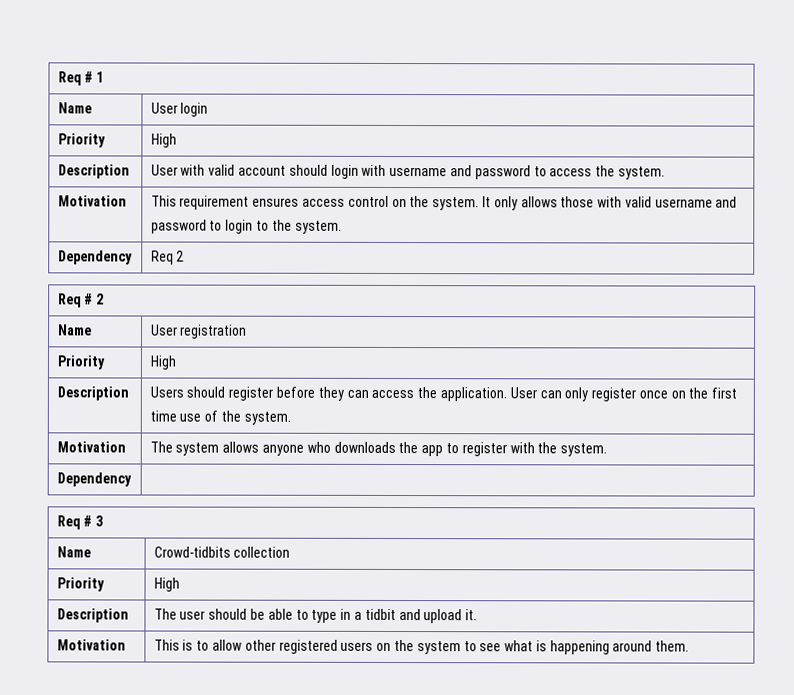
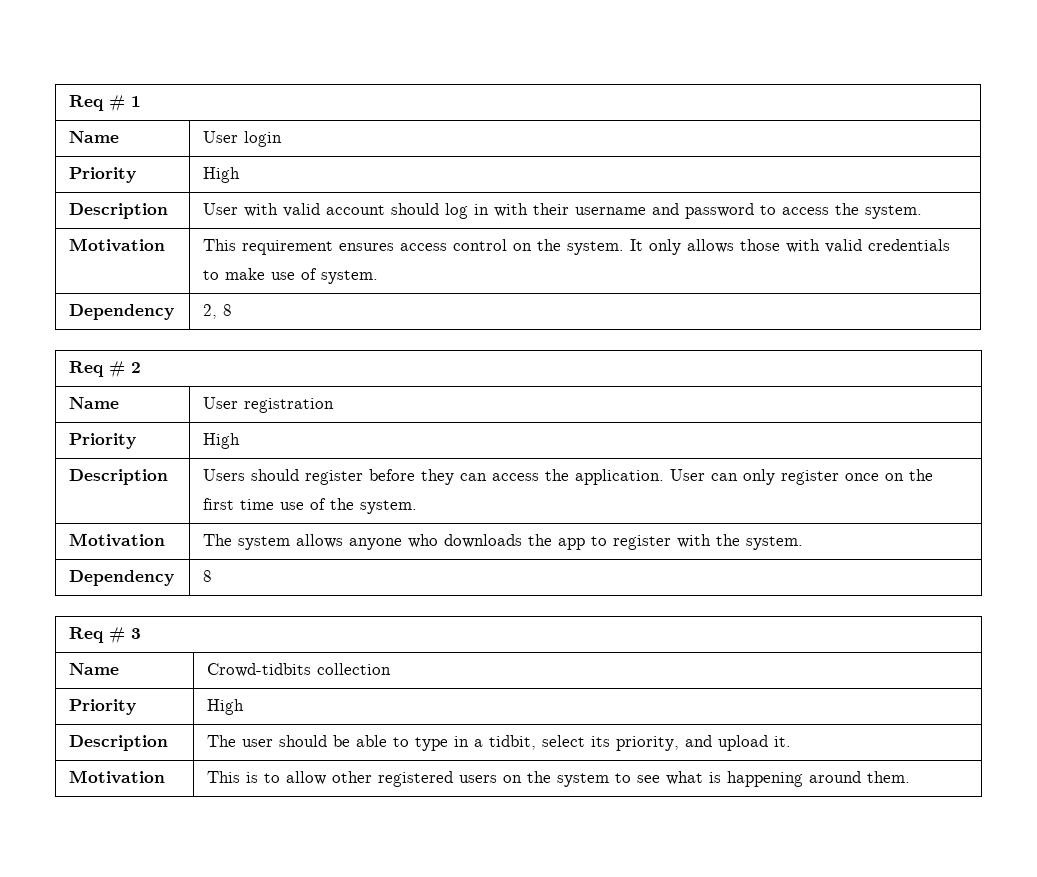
[330,164,387,179] login with -> [445,203,570,219] log in with their
[654,196,738,208] [150,219,342,234] [57,250,133,265] [150,250,185,265] username and password to login to the system. // Dependency | Req 2 -> [868,239,951,251] [203,268,379,284] [69,304,175,320] [203,304,233,319] credentials to make use of system. // Dependency | 2, 8
(132, 479) none -> [203,570,213,582] 8
[364,608,396,620] tidbit -> [489,735,680,751] tidbit, select its priority,

